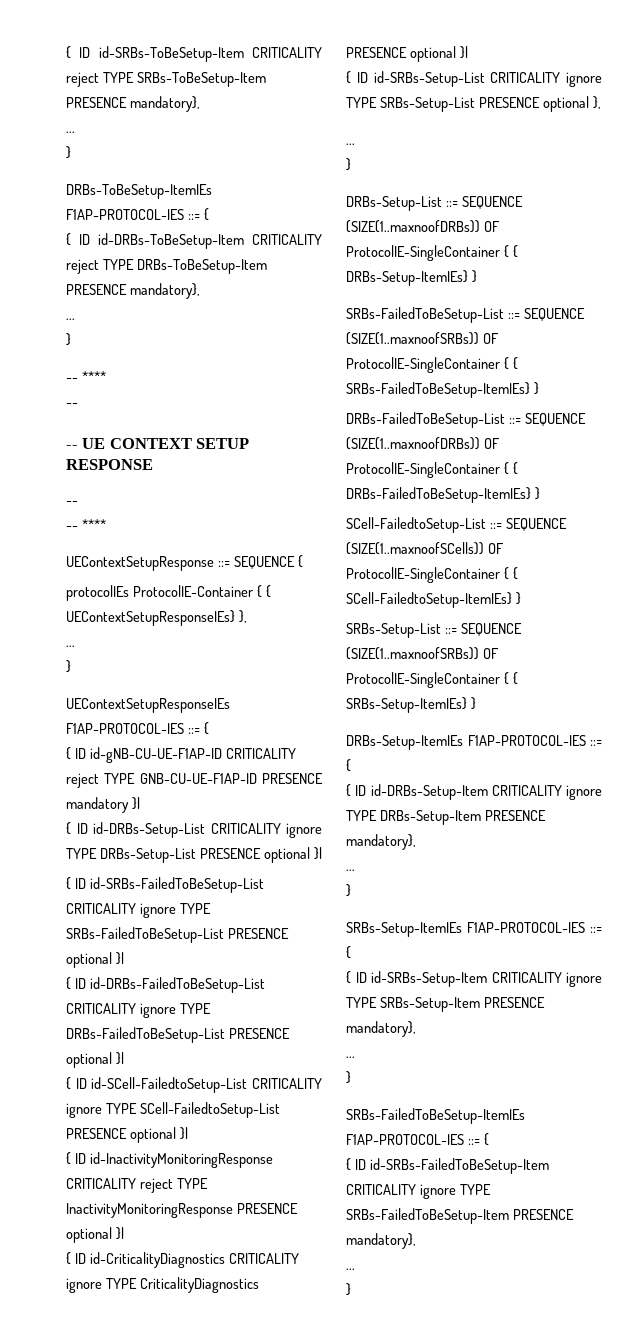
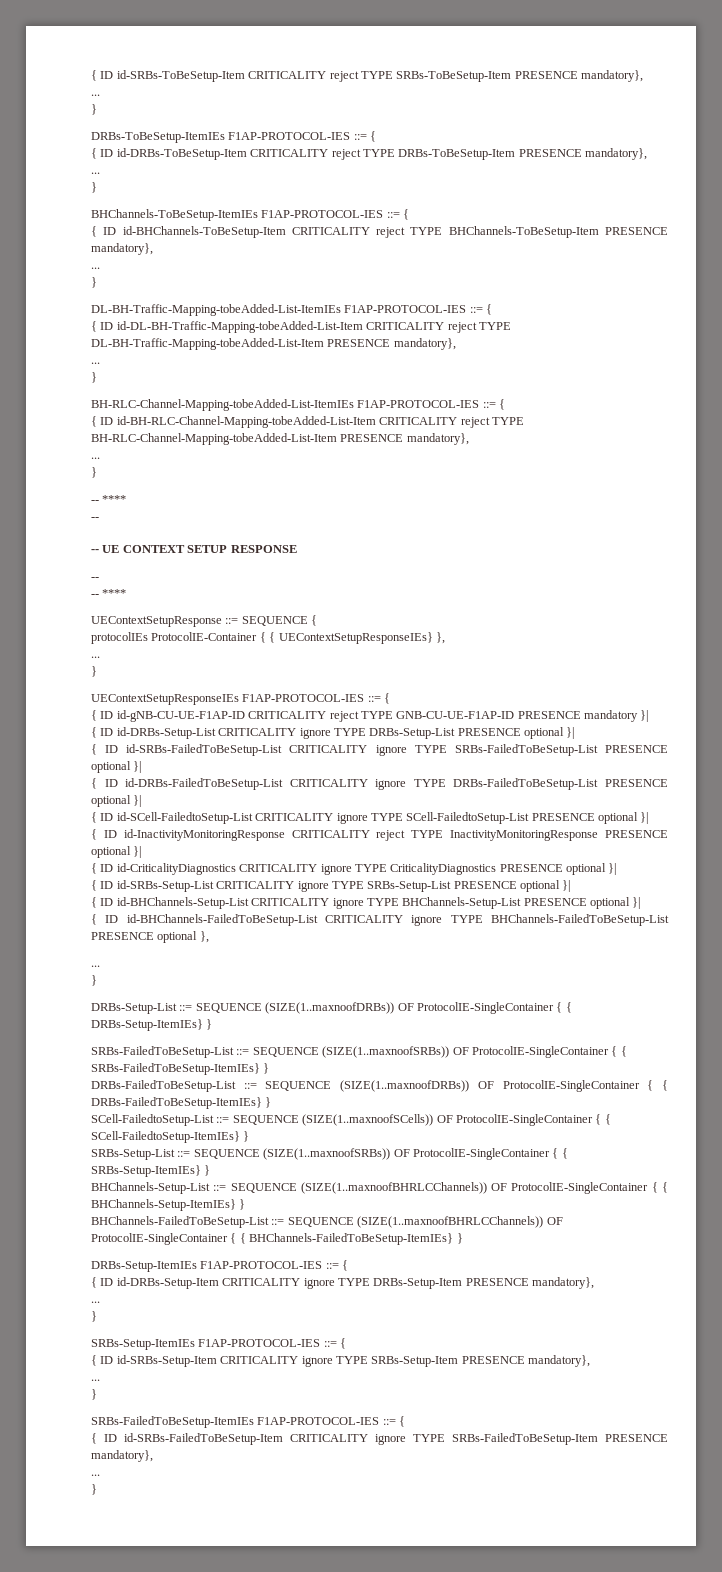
(71, 339) none -> [91,209,410,221] [91,226,668,238] [91,243,153,255] [91,267,100,269] [91,277,97,288] [91,304,493,316] [91,321,511,333] [91,338,456,350] [91,362,100,364] [91,372,97,383] [91,399,506,411] [91,416,524,428] [91,433,469,445] [91,457,100,459] [91,467,97,478] // BHChannels-ToBeSetup-ItemIEs F1AP-PROTOCOL-IES ::= { // { ID id-BHChannels-ToBeSetup-Item CRITICALITY reject TYPE BHChannels-ToBeSetup-Item PRESENCE mandatory}, // ... // } // DL-BH-Traffic-Mapping-tobeAdded-List-ItemIEs F1AP-PROTOCOL-IES ::= { // { ID id-DL-BH-Traffic-Mapping-tobeAdded-List-Item CRITICALITY reject TYPE DL-BH-Traffic-Mapping-tobeAdded-List-Item PRESENCE mandatory}, // ... // } // BH-RLC-Channel-Mapping-tobeAdded-List-ItemIEs F1AP-PROTOCOL-IES ::= { // { ID id-BH-RLC-Channel-Mapping-tobeAdded-List-Item CRITICALITY reject TYPE BH-RLC-Channel-Mapping-tobeAdded-List-Item PRESENCE mandatory}, // ... // }
(589, 104) none -> [562,880,572,892] [91,897,642,909] [91,914,669,926] [91,931,198,943] }| // { ID id-BHChannels-Setup-List CRITICALITY ignore TYPE BHChannels-Setup-List PRESENCE optional }| // { ID id-BHChannels-FailedToBeSetup-List CRITICALITY ignore TYPE BHChannels-FailedToBeSetup-List PRESENCE optional
(476, 703) none -> [91,1182,668,1194] [91,1199,246,1211] [91,1216,563,1228] [91,1233,463,1245] // BHChannels-Setup-List ::= SEQUENCE (SIZE(1..maxnoofBHRLCChannels)) OF ProtocolIE-SingleContainer { { BHChannels-Setup-ItemIEs} } // BHChannels-FailedToBeSetup-List ::= SEQUENCE (SIZE(1..maxnoofBHRLCChannels)) OF ProtocolIE-SingleContainer { { BHChannels-FailedToBeSetup-ItemIEs} }

